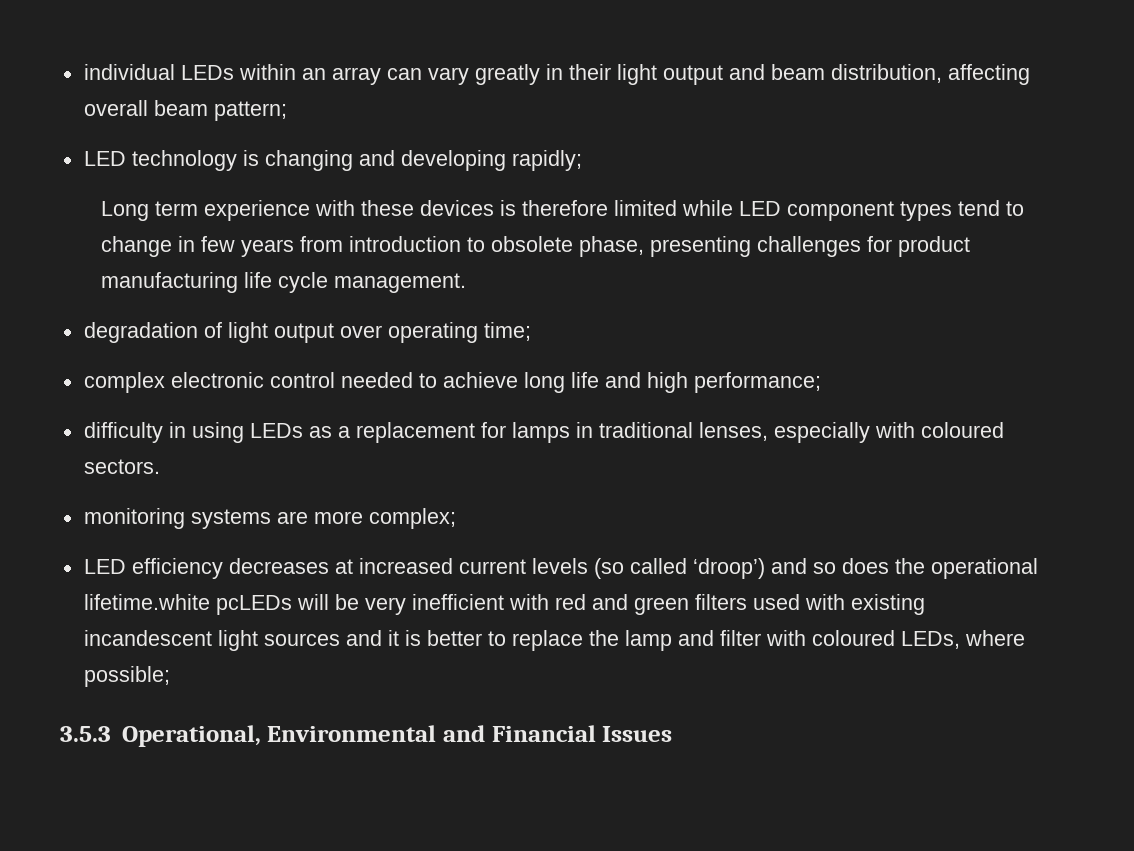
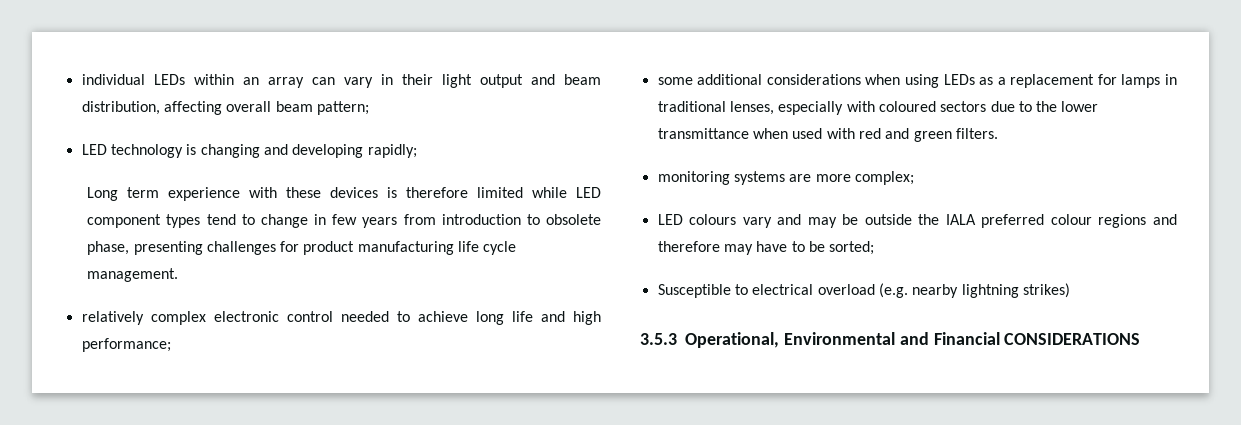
[474,64,540,85] greatly -> (373, 82) none
[83,322,531,343] degradation of light output over operating time; // -> [81,311,144,325] relatively
[83,422,186,443] difficulty in -> [657,74,901,85] some additional considerations when
[83,459,160,474] sectors. -> [940,101,1099,112] [657,128,998,142] sectors due to the lower transmittance when used with red and green filters.
[131,558,1038,579] [83,594,925,615] [83,630,1025,651] [83,666,170,687] efficiency decreases at increased current levels (so called ‘droop’) and so does the operational lifetime.white pcLEDs will be very inefficient with red and green filters used with existing incandescent light sources and it is better to replace the lamp and filter with coloured LEDs, where possible; -> [689,214,1177,228] [657,241,875,255] [657,283,1070,298] colours vary and may be outside the IALA preferred colour regions and therefore may have to be sorted; // Susceptible to electrical overload (e.g. nearby lightning strikes)
[602,726,673,742] Issues -> [1004,333,1141,345] CONSIDERATIONS

